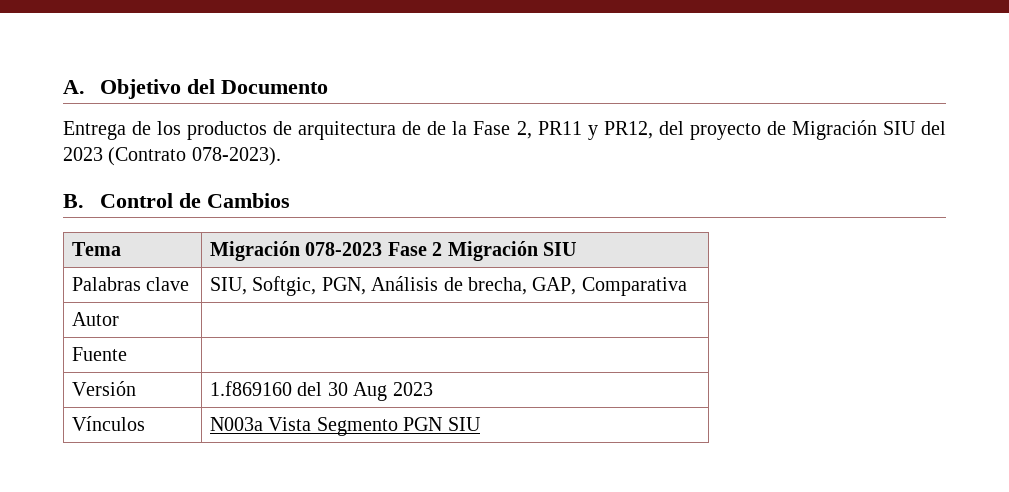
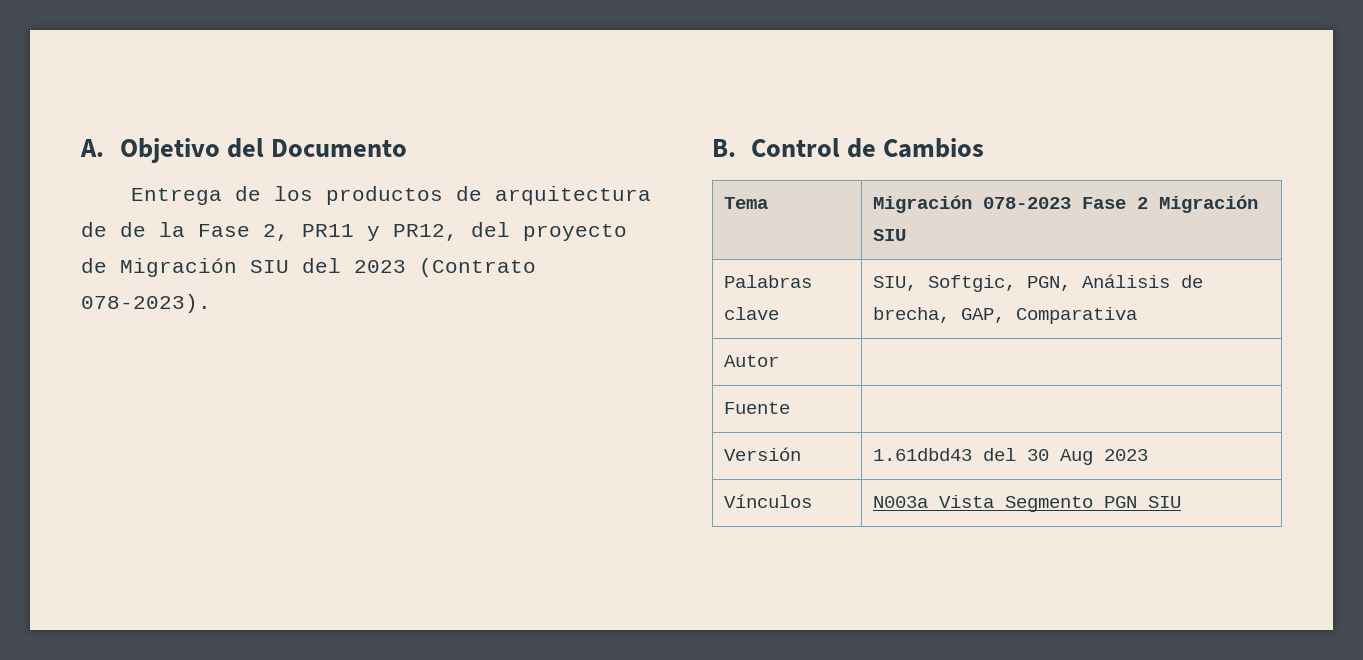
[210,381,293,396] 1.f869160 -> [872,448,972,461] 1.61dbd43

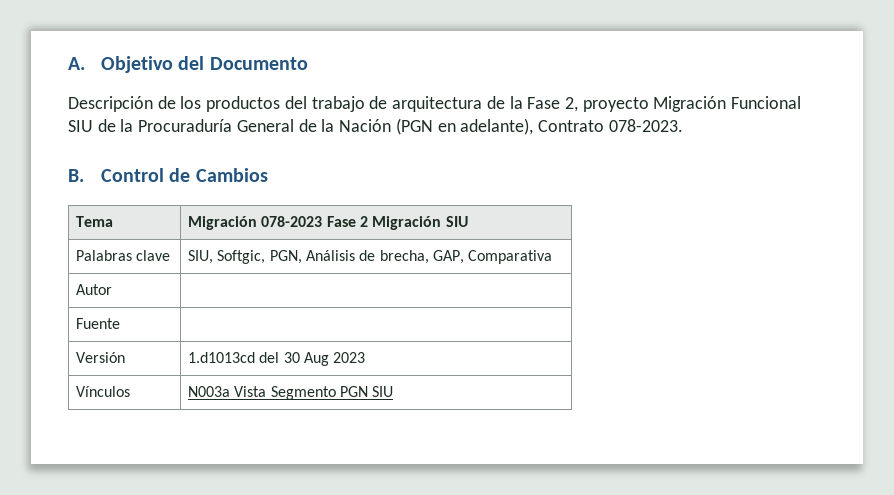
[130,188,222,205] Entrega -> [68,96,153,112] Descripción
(443, 195) none -> [284,96,365,112] del trabajo
[120,222,146,237] de -> (505, 102) none
[302,222,627,241] [81,258,536,277] [81,294,211,313] PR11 y PR12, del proyecto de Migración SIU del 2023 (Contrato 078-2023). -> [582,96,802,112] [68,118,683,135] proyecto Migración Funcional SIU de la Procuraduría General de la Nación (PGN en adelante), Contrato 078-2023.
[872,448,972,461] 1.61dbd43 -> [188,352,256,363] 1.d1013cd

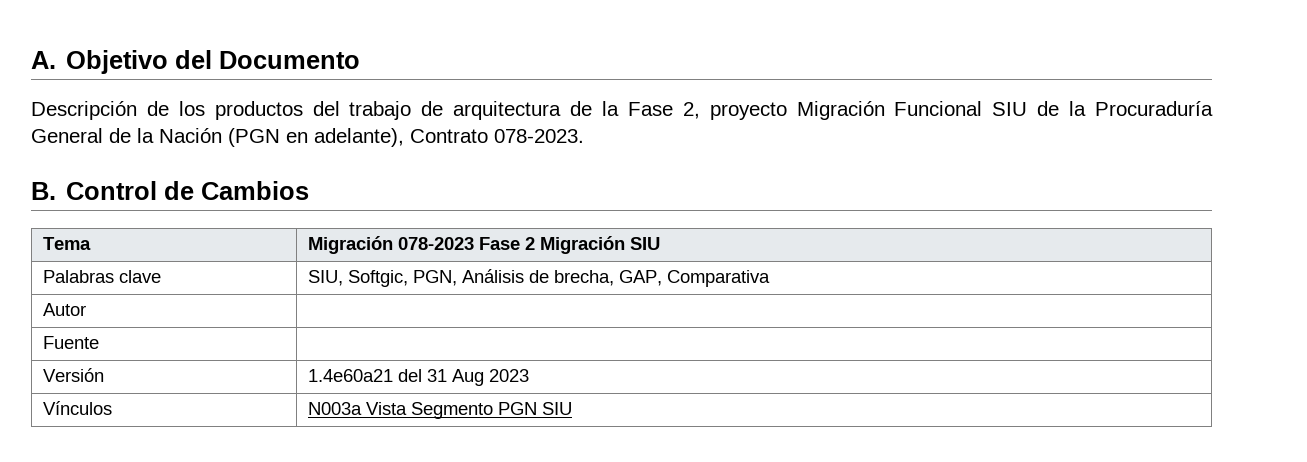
[188,352,300,363] 1.d1013cd del 30 -> [307,369,447,382] 1.4e60a21 del 31

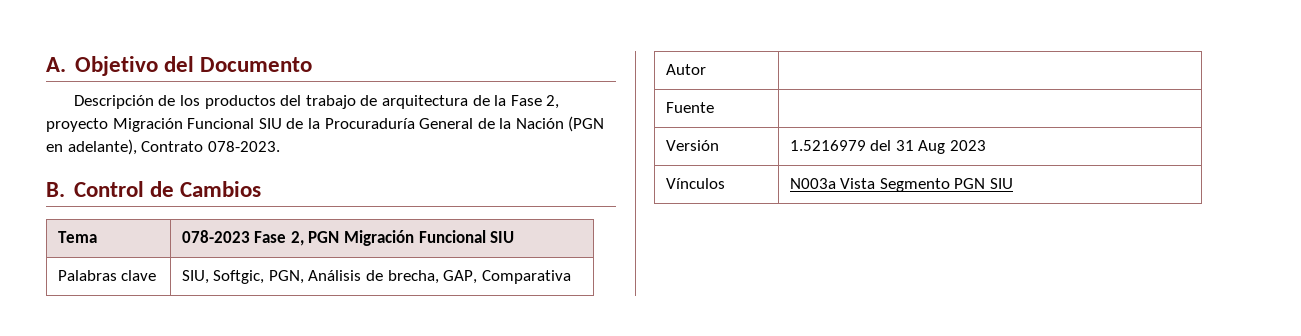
[307,236,393,254] Migración -> (97, 237) none
[524,236,625,254] 2 Migración -> [290,230,486,246] 2, PGN Migración Funcional
[307,369,393,382] 1.4e60a21 -> [789,140,866,151] 1.5216979

